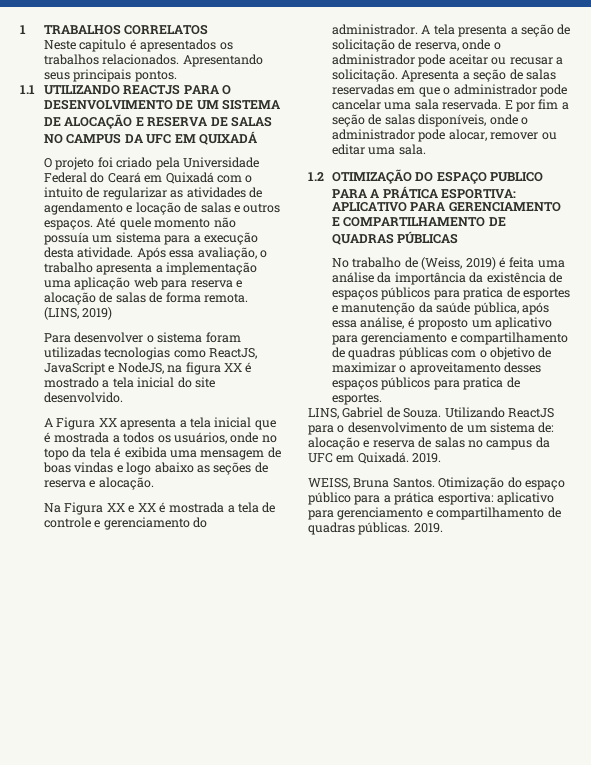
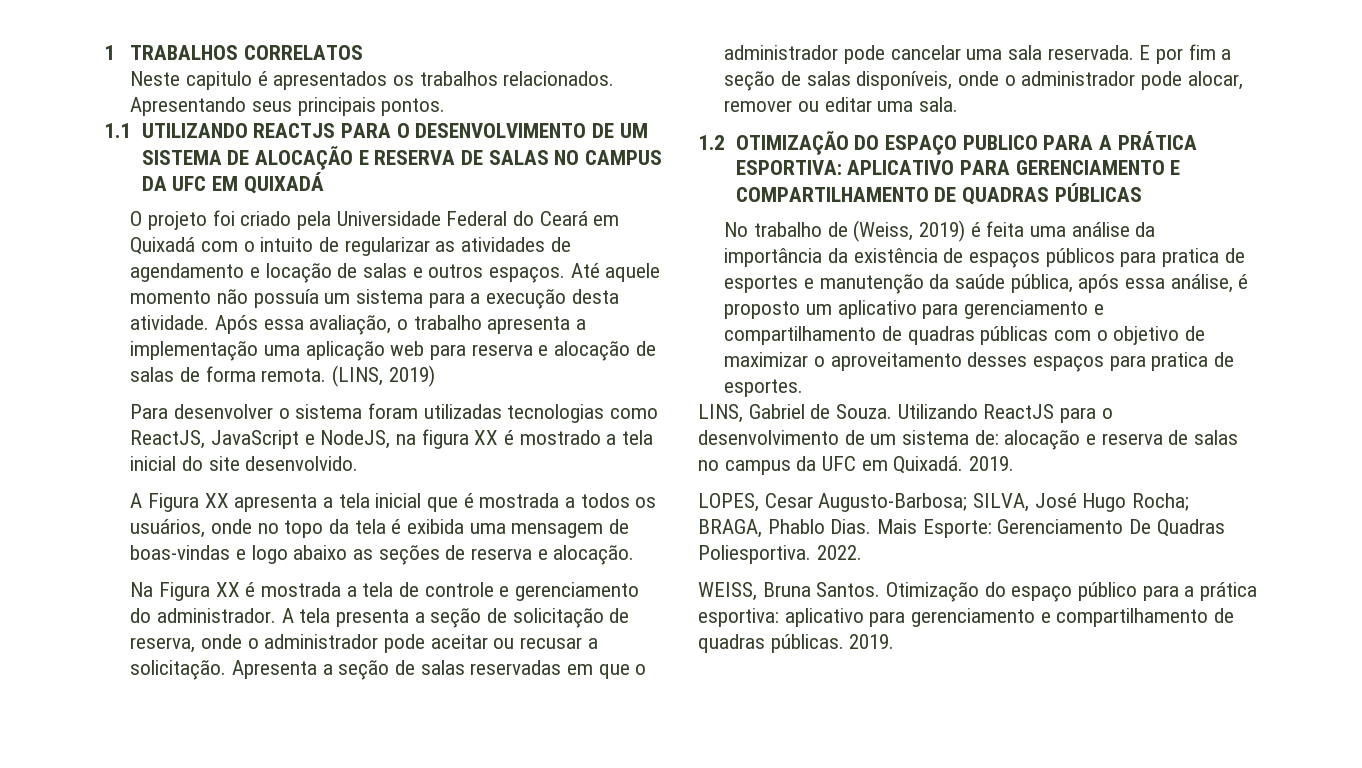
[119,217,151,230] quele -> [605,263,661,282] aquele
[43,462,114,473] boas vindas -> [130,545,231,560] boas-vindas
[128,503,156,513] e XX -> (240, 589) none
[381,377,431,390] públicos -> (1104, 364) none
(442, 458) none -> [698,493,1190,512] [698,519,1225,538] [698,545,862,564] // LOPES, Cesar Augusto-Barbosa; SILVA, José Hugo Rocha; BRAGA, Phablo Dias. Mais Esporte: Gerenciamento De Quadras Poliesportiva. 2022.

